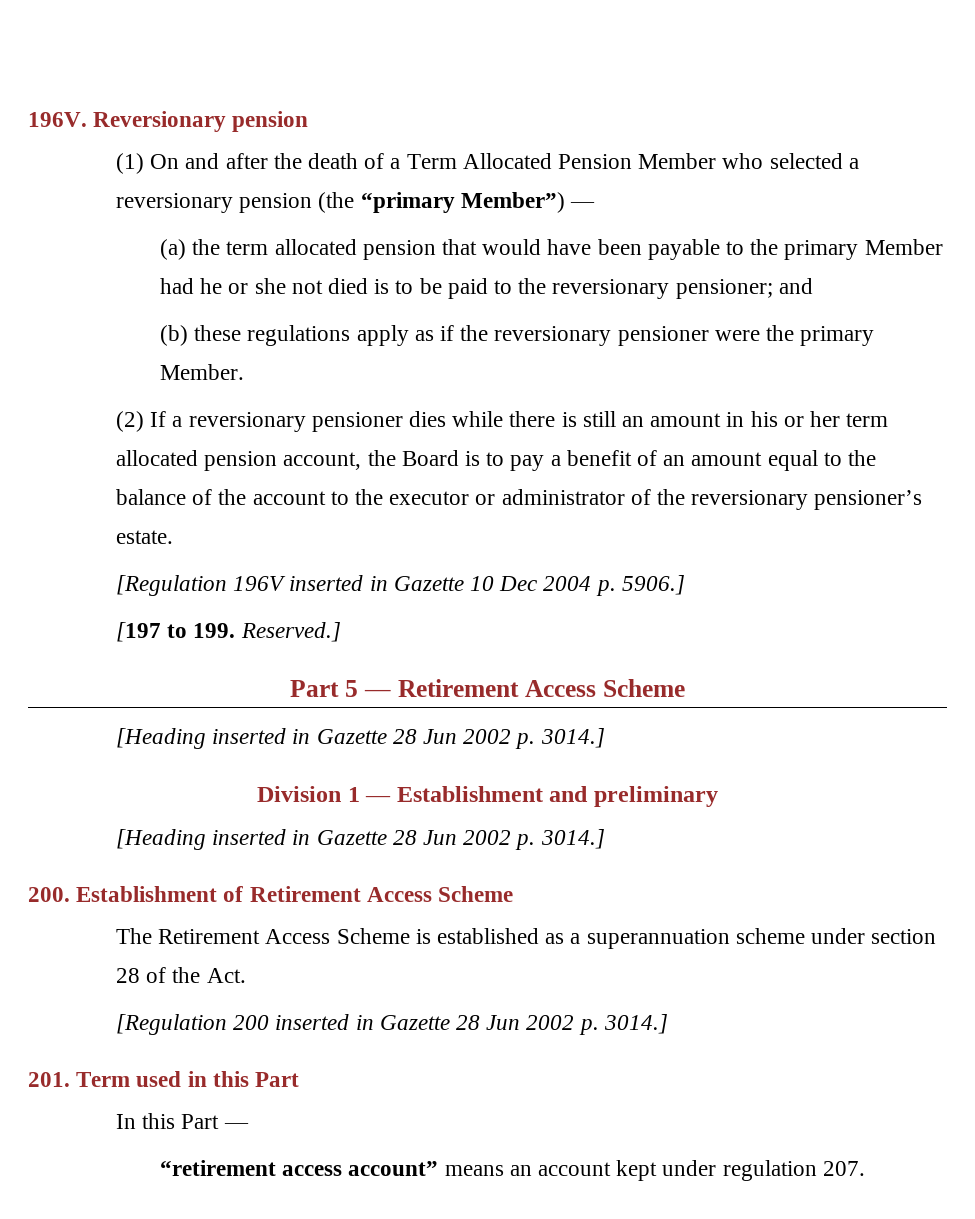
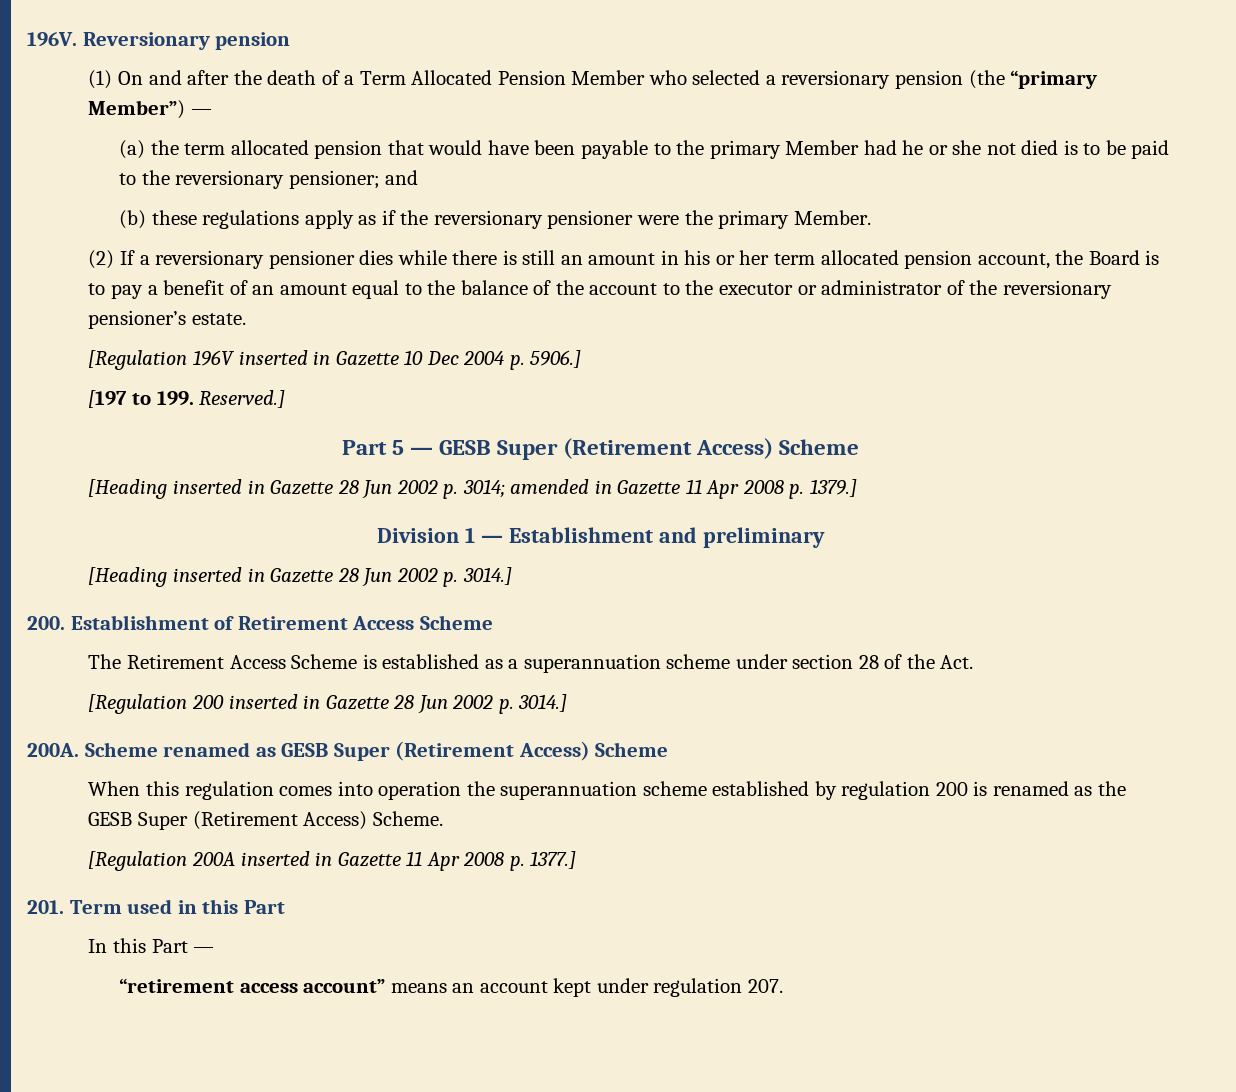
[397,679,596,697] Retirement Access -> [438,438,774,460] GESB Super (Retirement Access)
[540,728,605,748] 3014.] -> [462,479,857,499] 3014; amended in Gazette 11 Apr 2008 p. 1379.]
(668, 1024) none -> [27,741,669,761] [88,781,1126,800] [88,811,443,830] [88,851,577,871] // 200A. Scheme renamed as GESB Super (Retirement Access) Scheme // When this regulation comes into operation the superannuation scheme established by regulation 200 is renamed as the GESB Super (Retirement Access) Scheme. // [Regulation 200A inserted in Gazette 11 Apr 2008 p. 1377.]

